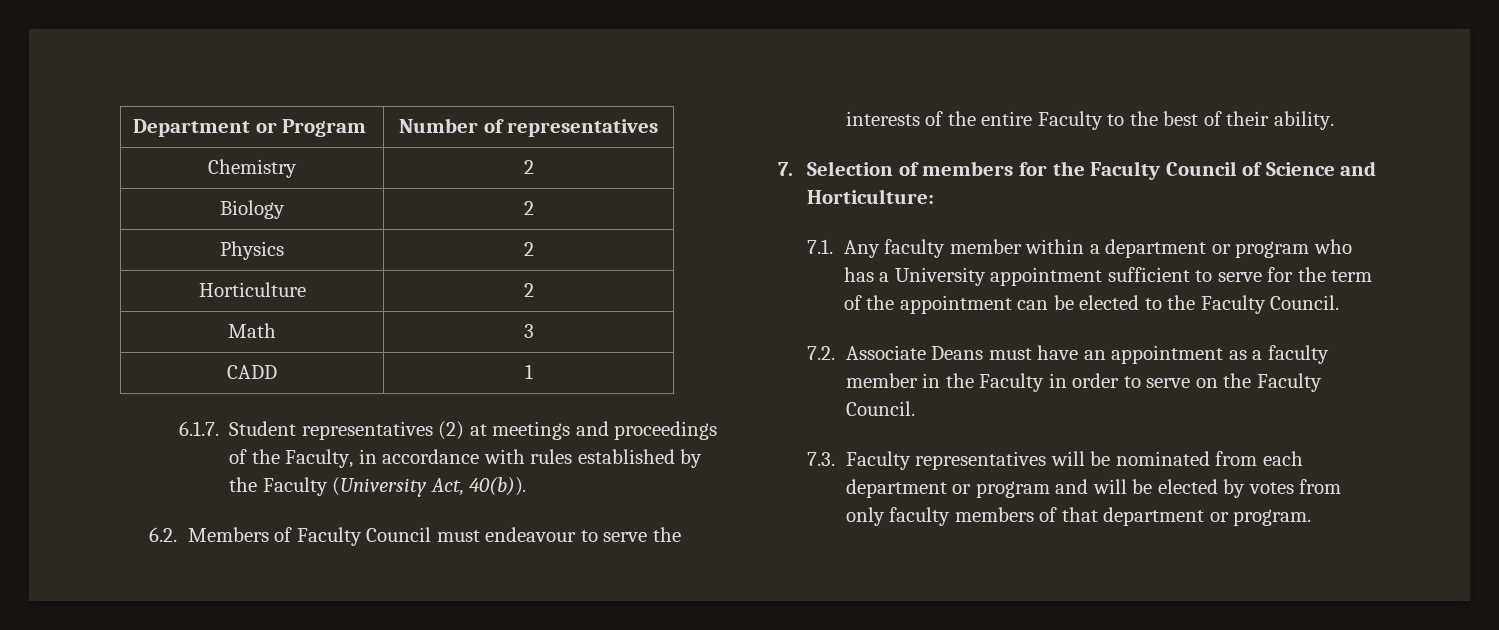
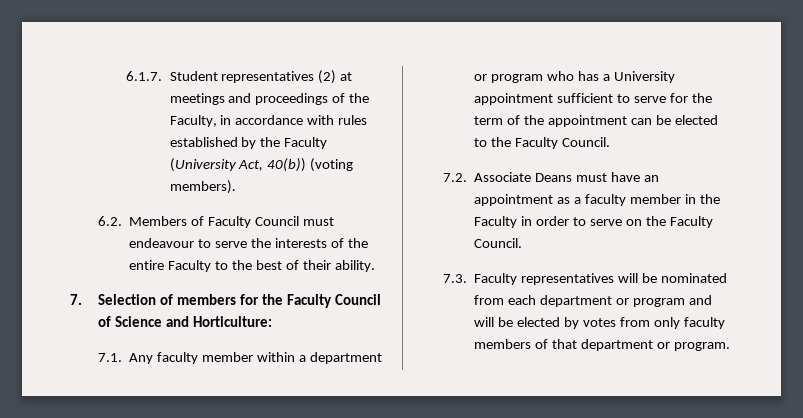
[133,119,367,137] [398,118,659,137] [208,159,297,178] [523,160,534,174] [220,200,285,219] [523,201,534,215] [220,241,284,260] [523,242,534,256] [198,282,306,297] [523,283,534,297] [228,323,276,338] [523,324,534,338] [227,365,277,379] [524,364,533,379] Department or Program | Number of representatives // Chemistry | 2 // Biology | 2 // Physics | 2 // Horticulture | 2 // Math | 3 // CADD | 1 // -> (126, 76) none
[469,477,528,496] 40(b)). -> [267,158,354,172] [169,180,236,194] 40(b)) (voting members).

